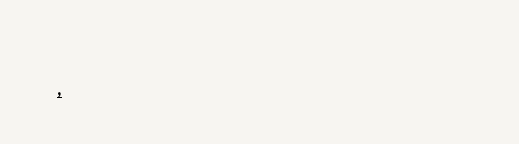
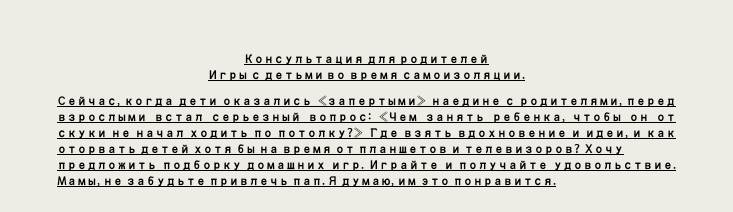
[57,92,62,98] , -> [243,54,490,65] [207,70,526,81] [57,95,676,107] [57,111,676,123] [57,127,677,139] [57,144,624,155] [57,160,676,171] [57,176,556,187] Консультация для родителей // Игры с детьми во время самоизоляции. // Сейчас, когда дети оказались «запертыми» наедине с родителями, перед взрослыми встал серьезный вопрос: «Чем занять ребенка, чтобы он от скуки не начал ходить по потолку?» Где взять вдохновение и идеи, и как оторвать детей хотя бы на время от планшетов и телевизоров? Хочу предложить подборку домашних игр. Играйте и получайте удовольствие. Мамы, не забудьте привлечь пап. Я думаю, им это понравится.

